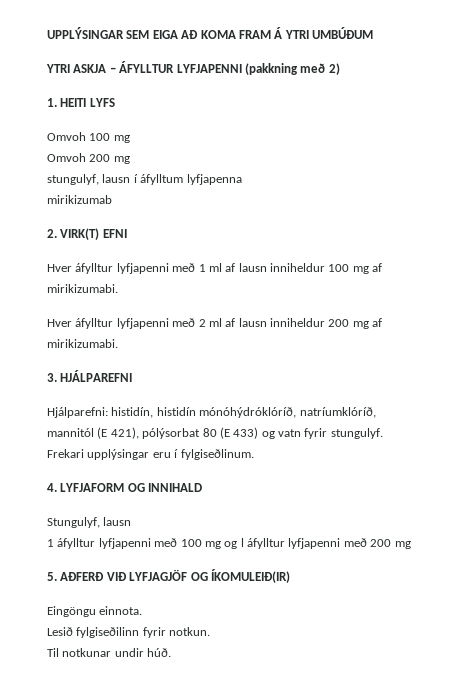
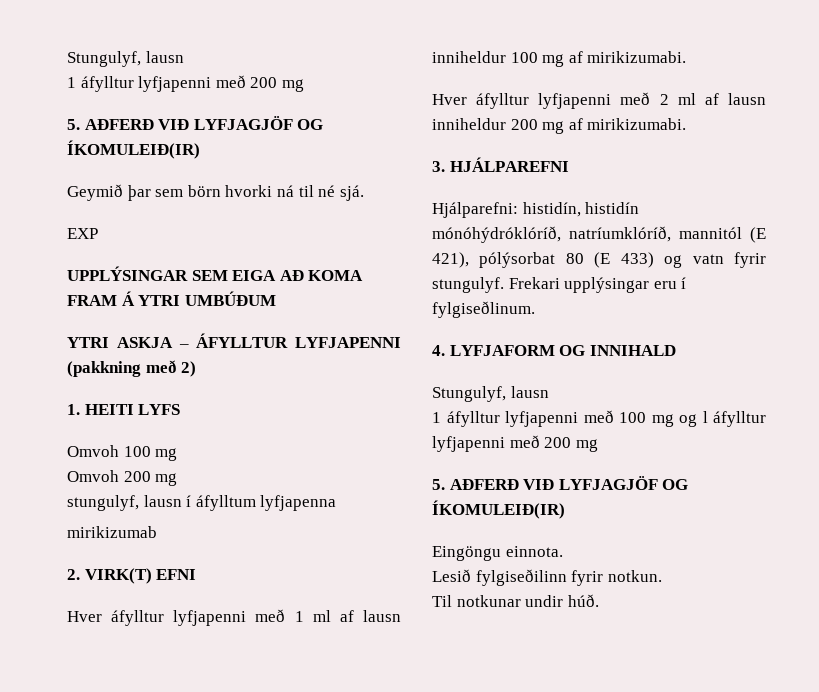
(47, 33) none -> [67,51,184,67] [67,75,304,92] [67,116,324,130] [67,140,200,159] [67,184,364,201] [67,228,98,239] Stungulyf, lausn // 1 áfylltur lyfjapenni með 200 mg // 5. AÐFERÐ VIÐ LYFJAGJÖF OG ÍKOMULEIÐ(IR) // Geymið þar sem börn hvorki ná til né sjá. // EXP //

